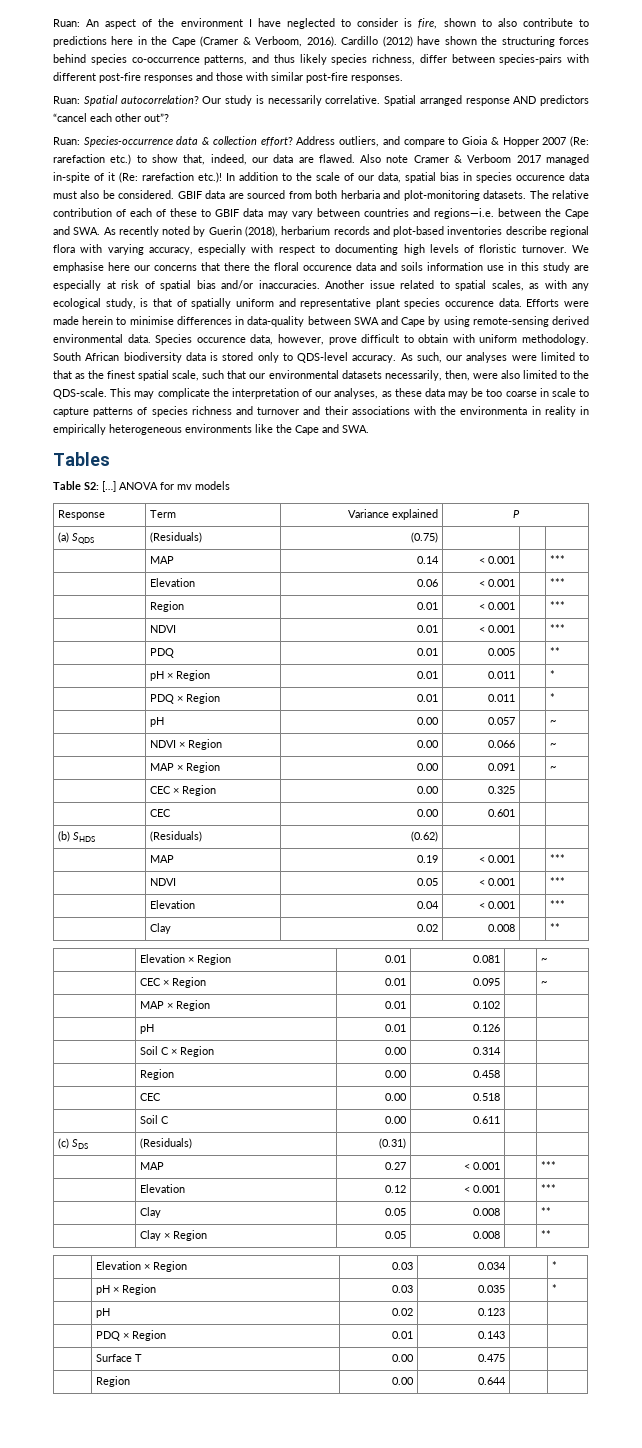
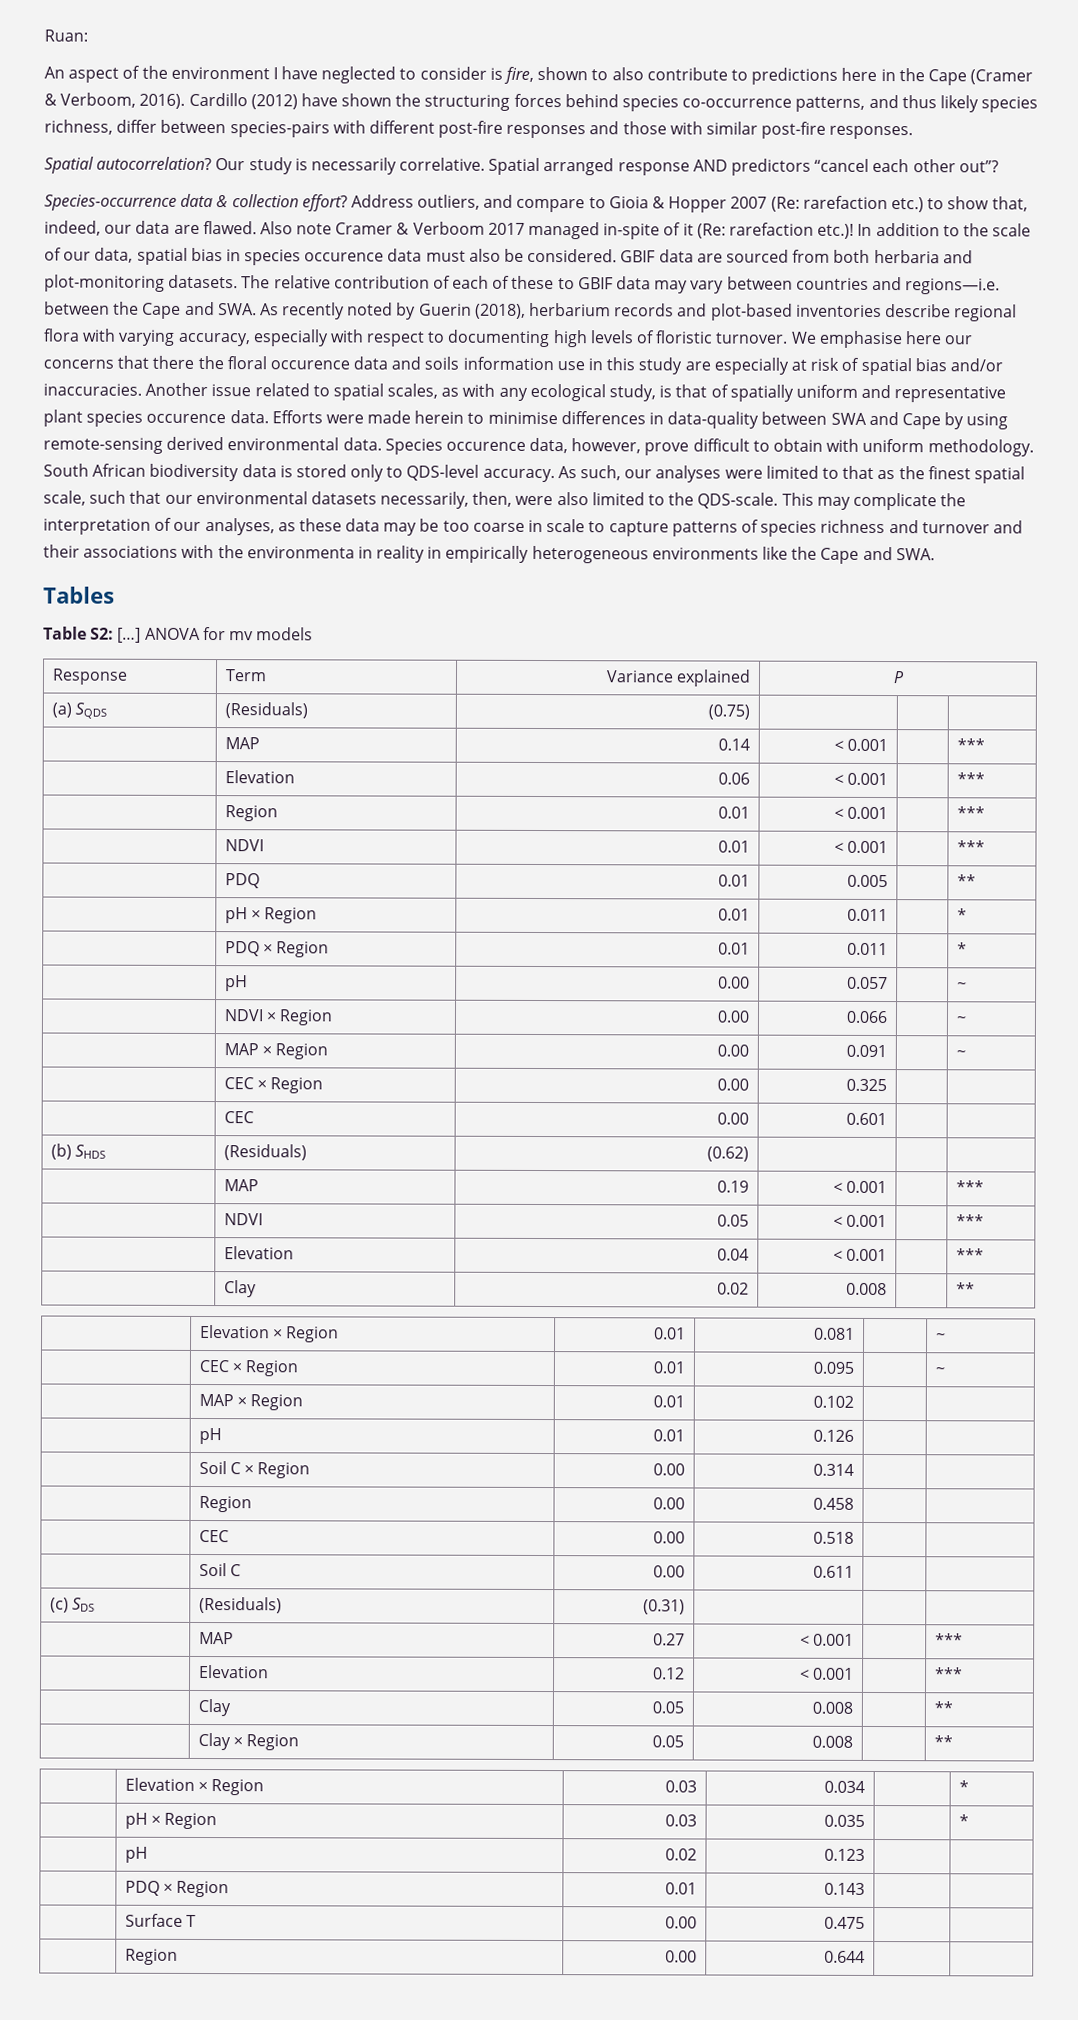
[53,19,80,27] Ruan: -> [44,29,88,42] Ruan: //
[53,96,80,104] Ruan: -> (914, 132) none
[53,137,80,145] Ruan: -> (999, 166) none

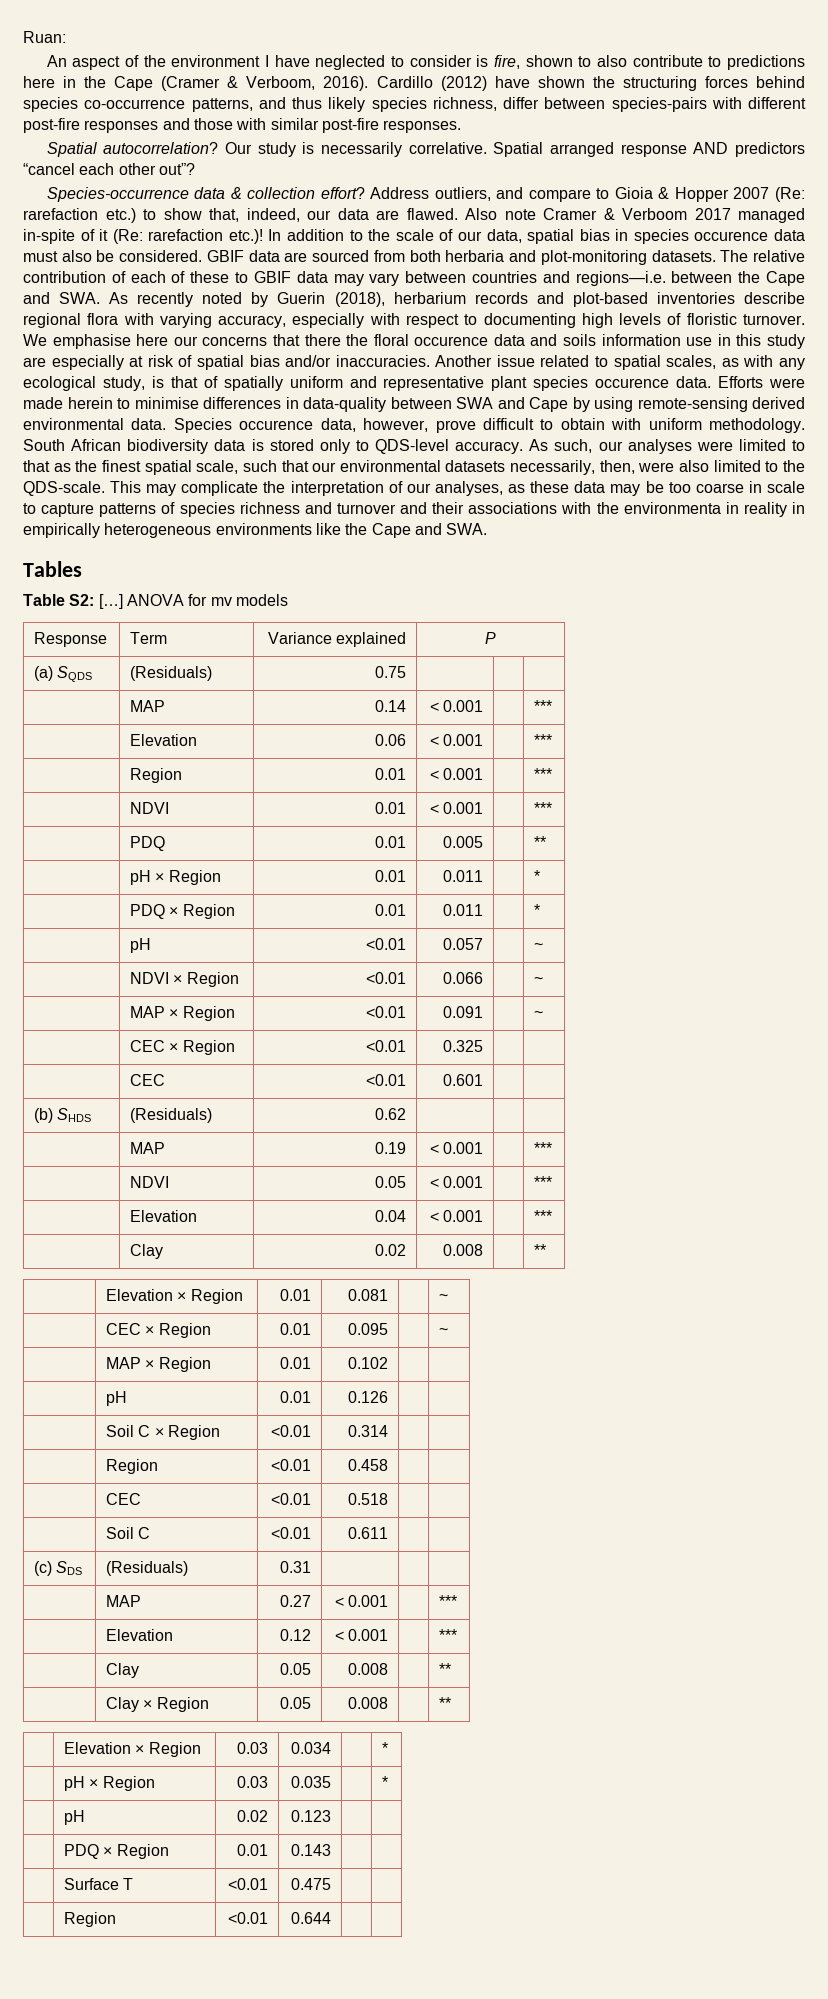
[708,704,751,720] (0.75) -> [374,666,406,678] 0.75
[718,976,751,989] 0.00 -> [365,938,406,950] <0.01
[717,1010,750,1023] 0.00 -> [365,972,406,984] <0.01
[717,1044,750,1057] 0.00 -> [365,1006,406,1018] <0.01
[717,1078,750,1091] 0.00 -> [365,1040,406,1052] <0.01
[717,1112,750,1125] 0.00 -> [365,1074,406,1086] <0.01
[707,1146,750,1162] (0.62) -> [374,1108,406,1120] 0.62
[653,1463,686,1476] 0.00 -> [270,1425,311,1437] <0.01
[653,1497,686,1510] 0.00 -> [270,1459,311,1471] <0.01
[653,1531,686,1544] 0.00 -> [270,1493,311,1505] <0.01
[653,1565,686,1578] 0.00 -> [270,1527,311,1539] <0.01
[643,1599,686,1615] (0.31) -> [279,1561,311,1573] 0.31
[665,1916,698,1929] 0.00 -> [227,1878,268,1890] <0.01
[665,1950,698,1963] 0.00 -> [227,1912,268,1924] <0.01

